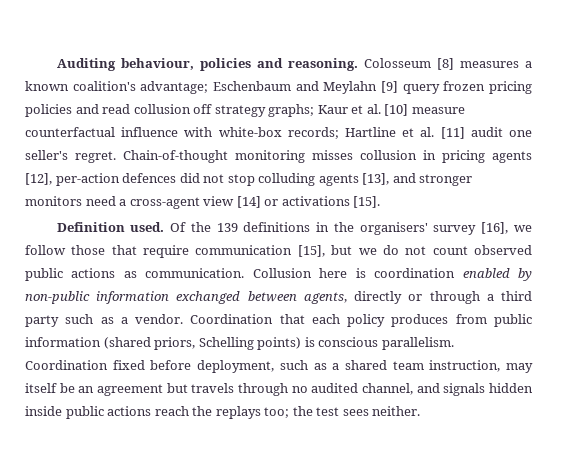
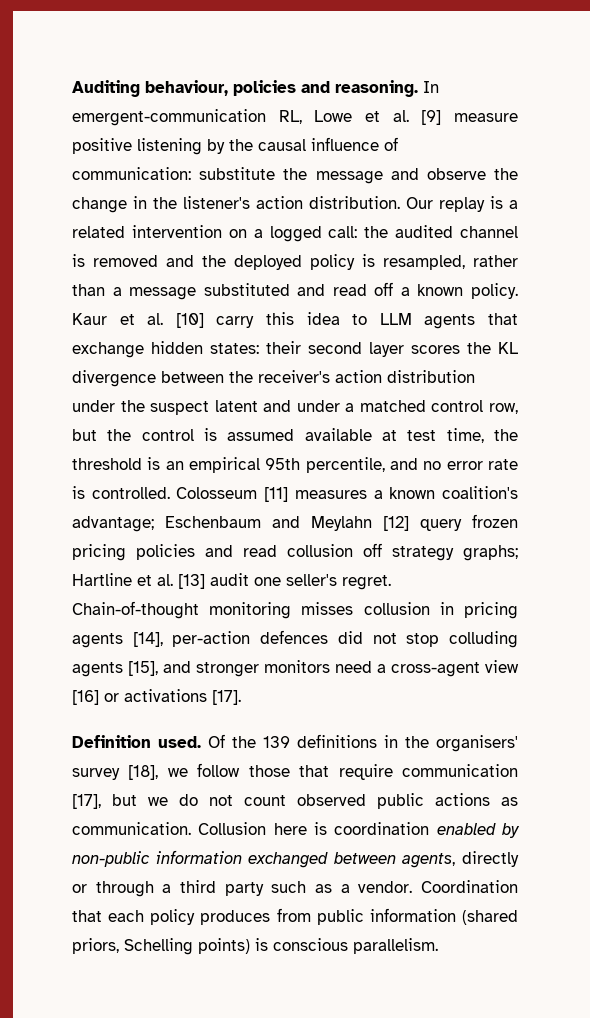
[363,58,454,70] Colosseum [8] -> [423,81,439,93] [72,109,518,126] [72,137,398,155] [72,167,518,184] [72,196,518,213] [72,225,518,242] [72,254,518,270] [72,282,518,300] [72,312,519,329] [72,341,518,358] [72,370,475,387] [72,400,518,415] [72,428,518,443] [72,457,518,473] [72,486,289,502] In emergent-communication RL, Lowe et al. [9] measure positive listening by the causal influence of communication: substitute the message and observe the change in the listener's action distribution. Our replay is a related intervention on a logged call: the audited channel is removed and the deployed policy is resampled, rather than a message substituted and read off a known policy. Kaur et al. [10] carry this idea to LLM agents that exchange hidden states: their second layer scores the KL divergence between the receiver's action distribution under the suspect latent and under a matched control row, but the control is assumed available at test time, the threshold is an empirical 95th percentile, and no error rate is controlled. Colosseum [11]
[381,81,399,93] [9] -> [383,516,409,531] [12]
[317,104,465,116] [25,127,339,139] Kaur et al. [10] measure counterfactual influence with white-box records; -> (518, 553) none
[440,127,465,139] [11] -> [178,574,205,589] [13]
[25,173,52,185] [12], -> [132,632,163,647] [14],
[362,173,390,185] [13], -> [128,661,158,676] [15],
[236,196,261,208] [14] -> [72,690,99,705] [16]
[353,196,381,208] [15]. -> [212,690,241,705] [17].
[481,222,509,234] [16], -> [128,765,159,780] [18],
[297,245,325,257] [15], -> [72,794,101,809] [17],
[25,360,533,373] [25,383,534,396] [25,406,421,419] Coordination fixed before deployment, such as a shared team instruction, may itself be an agreement but travels through no audited channel, and signals hidden inside public actions reach the replays too; the test sees neither. -> (438, 946) none

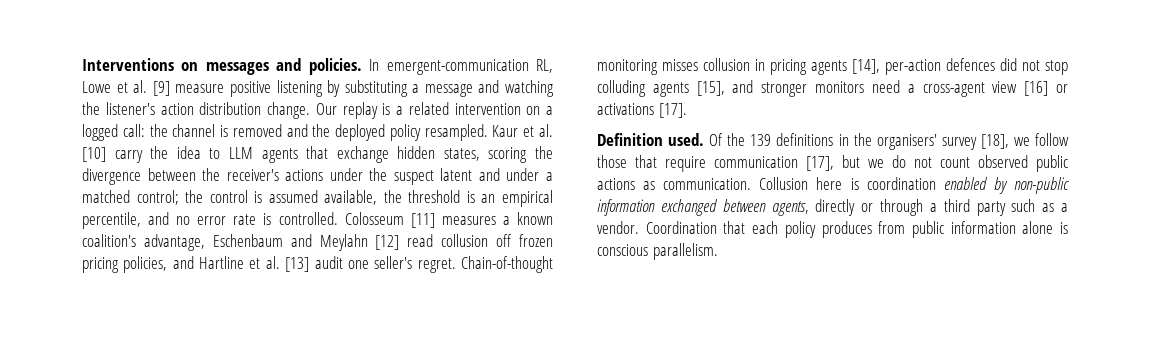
[72,80,418,97] Auditing behaviour, policies and reasoning. -> [82,58,362,75] Interventions on messages and policies.
[229,137,398,151] [72,167,518,184] [72,196,147,213] the causal influence of communication: substitute the message and observe the change in -> [344,80,554,97] substituting a message and watching
[309,196,400,209] distribution. -> [199,102,310,119] distribution change.
[395,225,454,238] audited -> (168, 130) none
[362,254,518,270] [72,282,518,300] is resampled, rather than a message substituted and read off a known policy. -> [424,124,488,141] resampled.
[266,312,294,325] this -> [150,146,169,159] the
[210,341,518,357] states: their second layer scores the KL -> [443,146,553,163] states, scoring the
[335,370,475,383] action distribution -> [285,169,324,181] actions
[431,400,518,414] [72,429,97,441] control row, but -> [136,190,179,205] control;
[304,428,484,443] available at test time, -> [324,190,378,205] available,
[265,458,301,470] 95th -> (553, 198) none
[72,516,154,532] advantage; -> [143,234,205,251] advantage,
[420,514,518,531] [72,543,518,561] query frozen pricing policies and read collusion off strategy graphs; -> [407,234,554,247] [82,256,194,273] read collusion off frozen pricing policies, and
[462,910,518,925] [72,938,250,955] (shared priors, Schelling points) -> [1022,221,1054,234] alone

